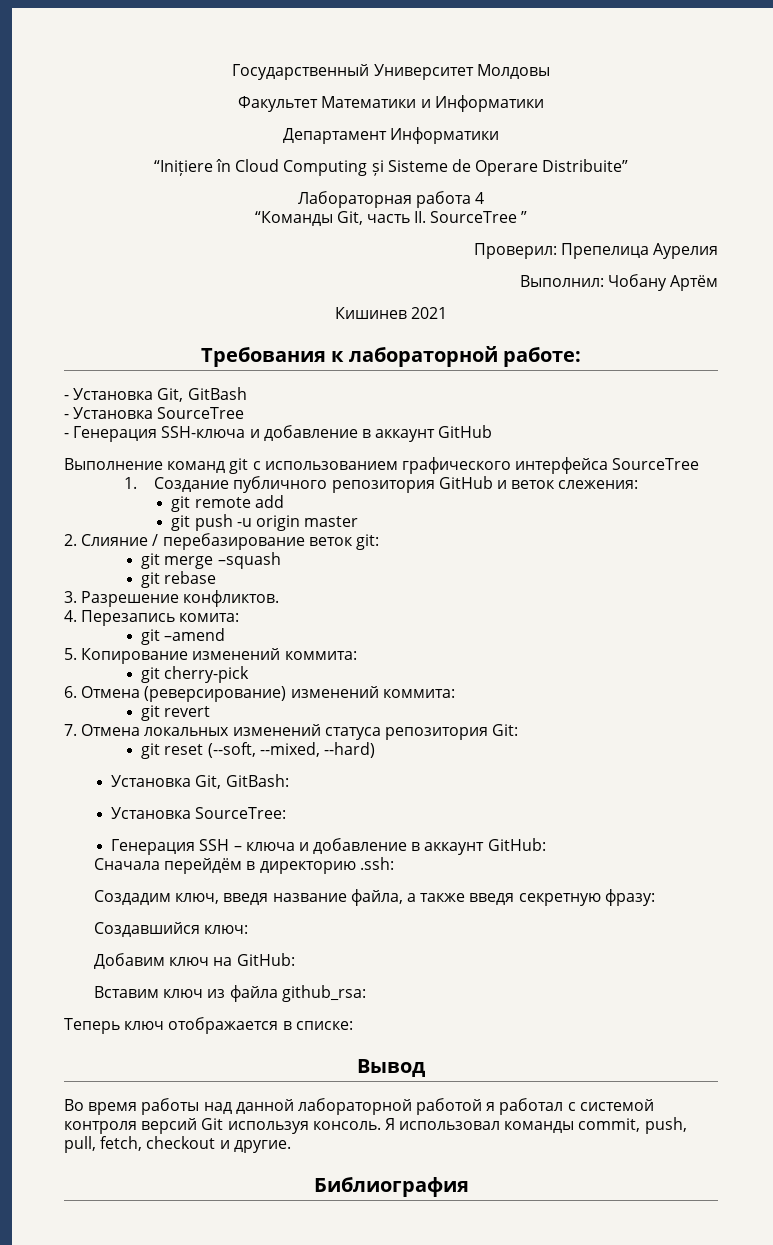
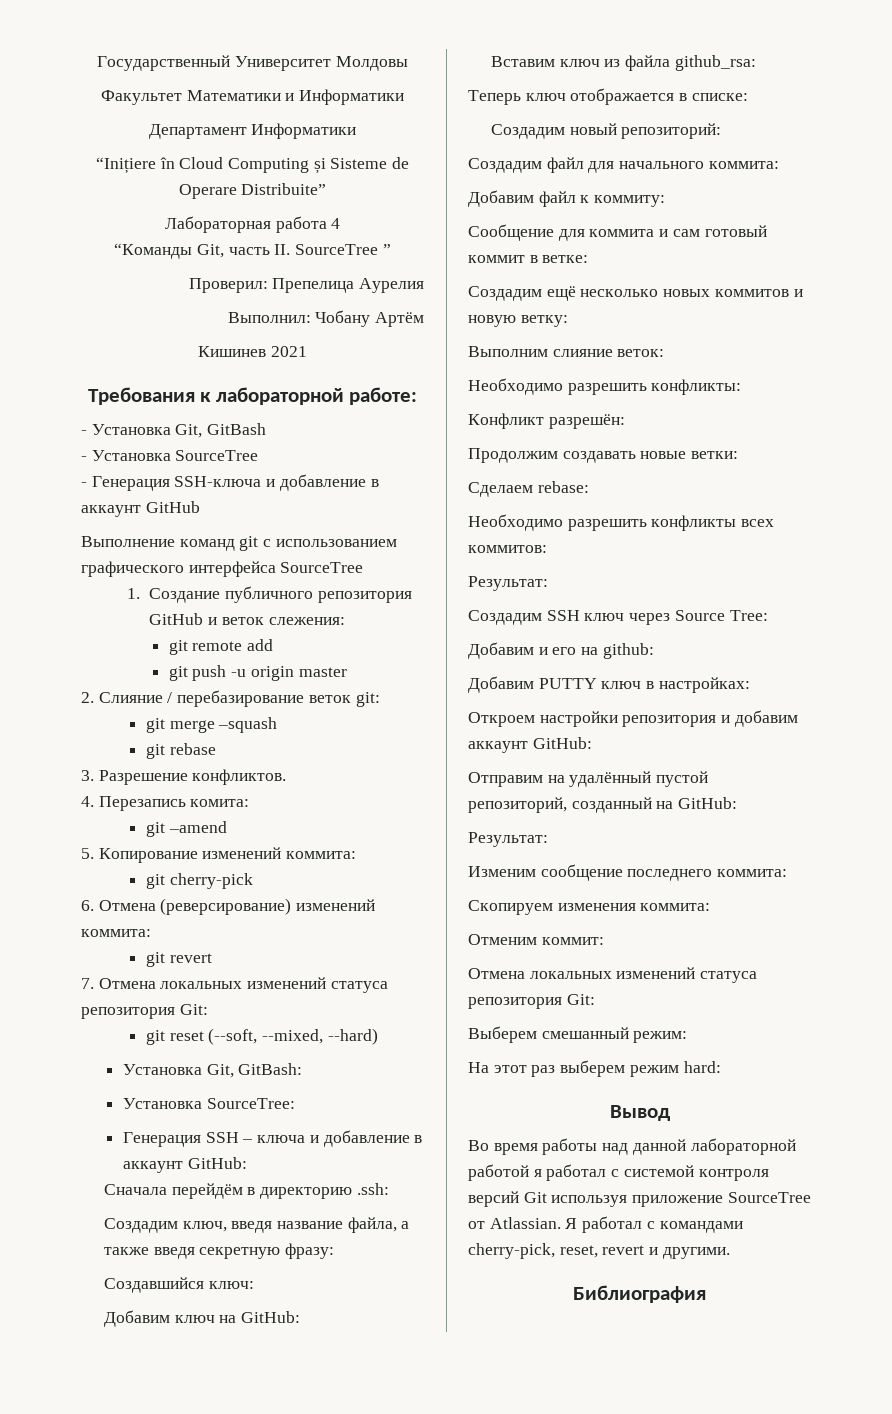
(353, 1025) none -> [490,123,722,139] [468,157,779,173] [468,190,666,207] [468,224,767,241] [468,255,589,263] [468,286,803,301] [468,315,568,327] [468,346,665,357] [468,378,742,395] [468,413,625,429] [468,448,739,463] [468,481,589,497] [468,514,775,531] [468,545,547,553] [468,576,548,591] [468,610,768,625] [468,642,654,659] [468,676,750,693] [468,710,798,727] [468,737,592,753] [468,771,709,787] [468,797,738,813] [468,832,548,847] [468,864,788,881] [468,900,711,915] [468,934,604,945] [468,967,758,983] [468,994,595,1009] [468,1026,688,1043] [468,1060,721,1077] // Создадим новый репозиторий: // Создадим файл для начального коммита: // Добавим файл к коммиту: // Сообщение для коммита и сам готовый коммит в ветке: // Создадим ещё несколько новых коммитов и новую ветку: // Выполним слияние веток: // Необходимо разрешить конфликты: // Конфликт разрешён: // Продолжим создавать новые ветки: // Сделаем rebase: // Необходимо разрешить конфликты всех коммитов: // Результат: // Создадим SSH ключ через Source Tree: // Добавим и его на github: // Добавим PUTTY ключ в настройках: // Откроем настройки репозитория и добавим аккаунт GitHub: // Отправим на удалённый пустой репозиторий, созданный на GitHub: // Результат: // Изменим сообщение последнего коммита: // Скопируем изменения коммита: // Отменим коммит: // Отмена локальных изменений статуса репозитория Git: // Выберем смешанный режим: // На этот раз выберем режим hard:
[312,1117,687,1134] [64,1136,291,1153] консоль. Я использовал команды commit, push, pull, fetch, checkout и другие. -> [632,1192,811,1207] [468,1216,743,1233] [468,1243,730,1259] приложение SourceTree от Atlassian. Я работал с командами cherry-pick, reset, revert и другими.

